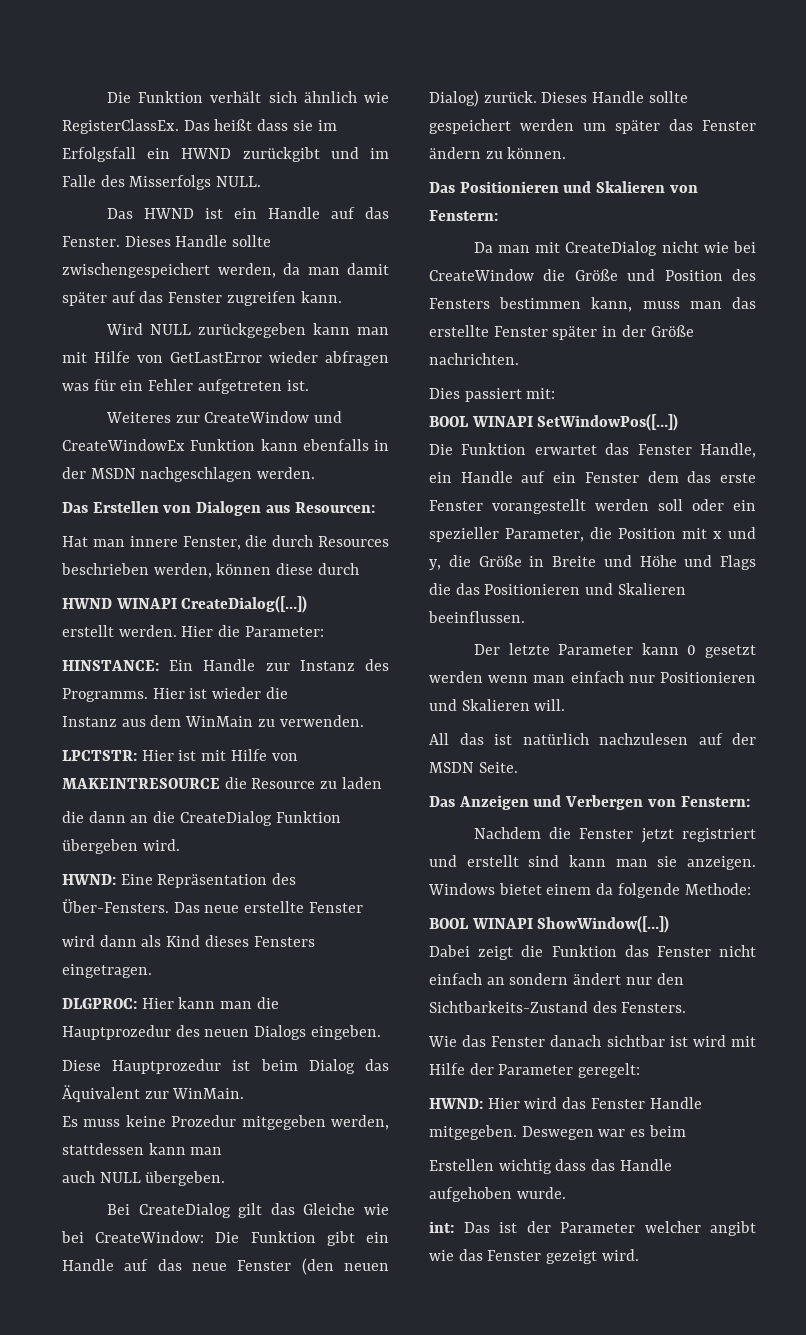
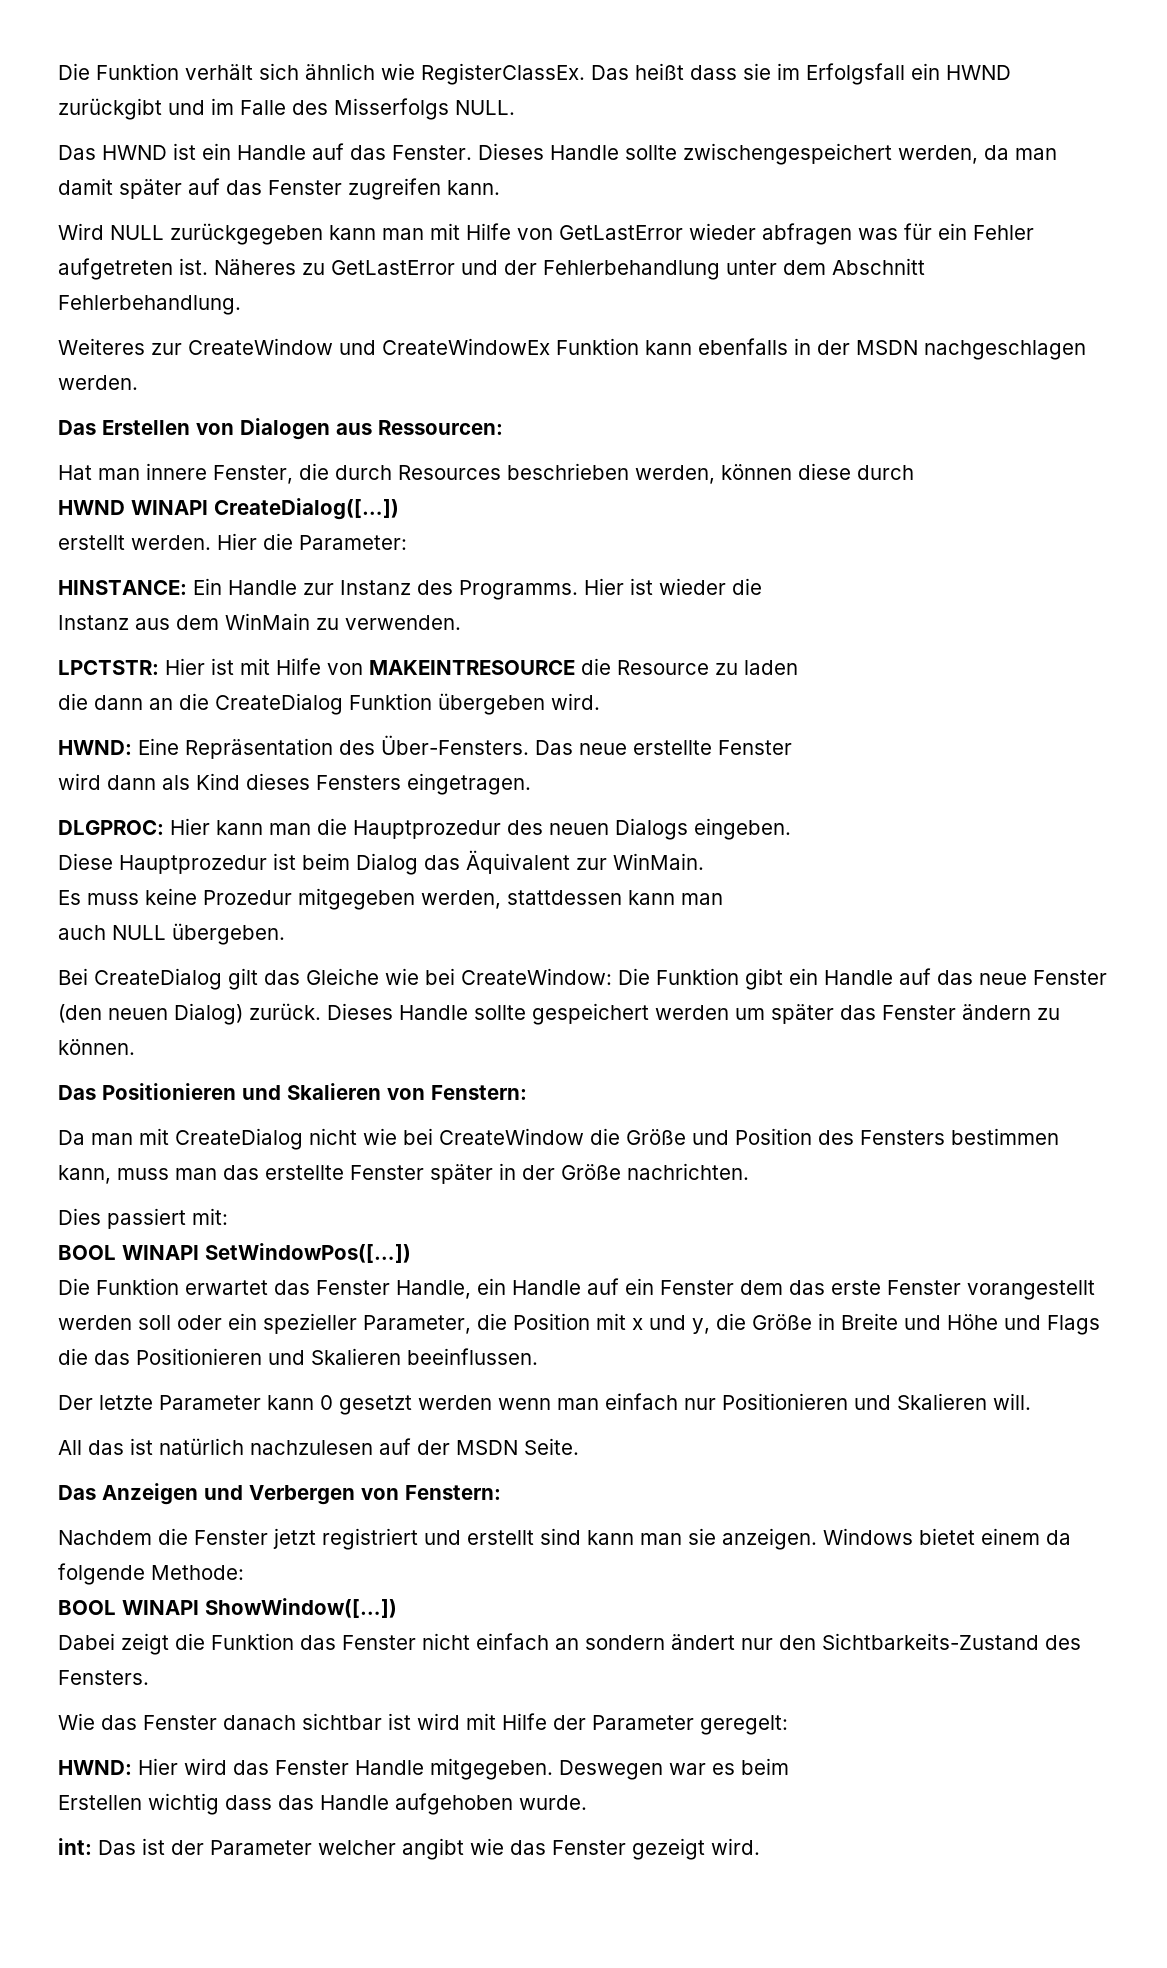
(309, 385) none -> [214,258,925,280] [58,295,241,315] Näheres zu GetLastError und der Fehlerbehandlung unter dem Abschnitt Fehlerbehandlung.
[294,502,375,513] Resourcen: -> [378,420,503,435] Ressourcen:

